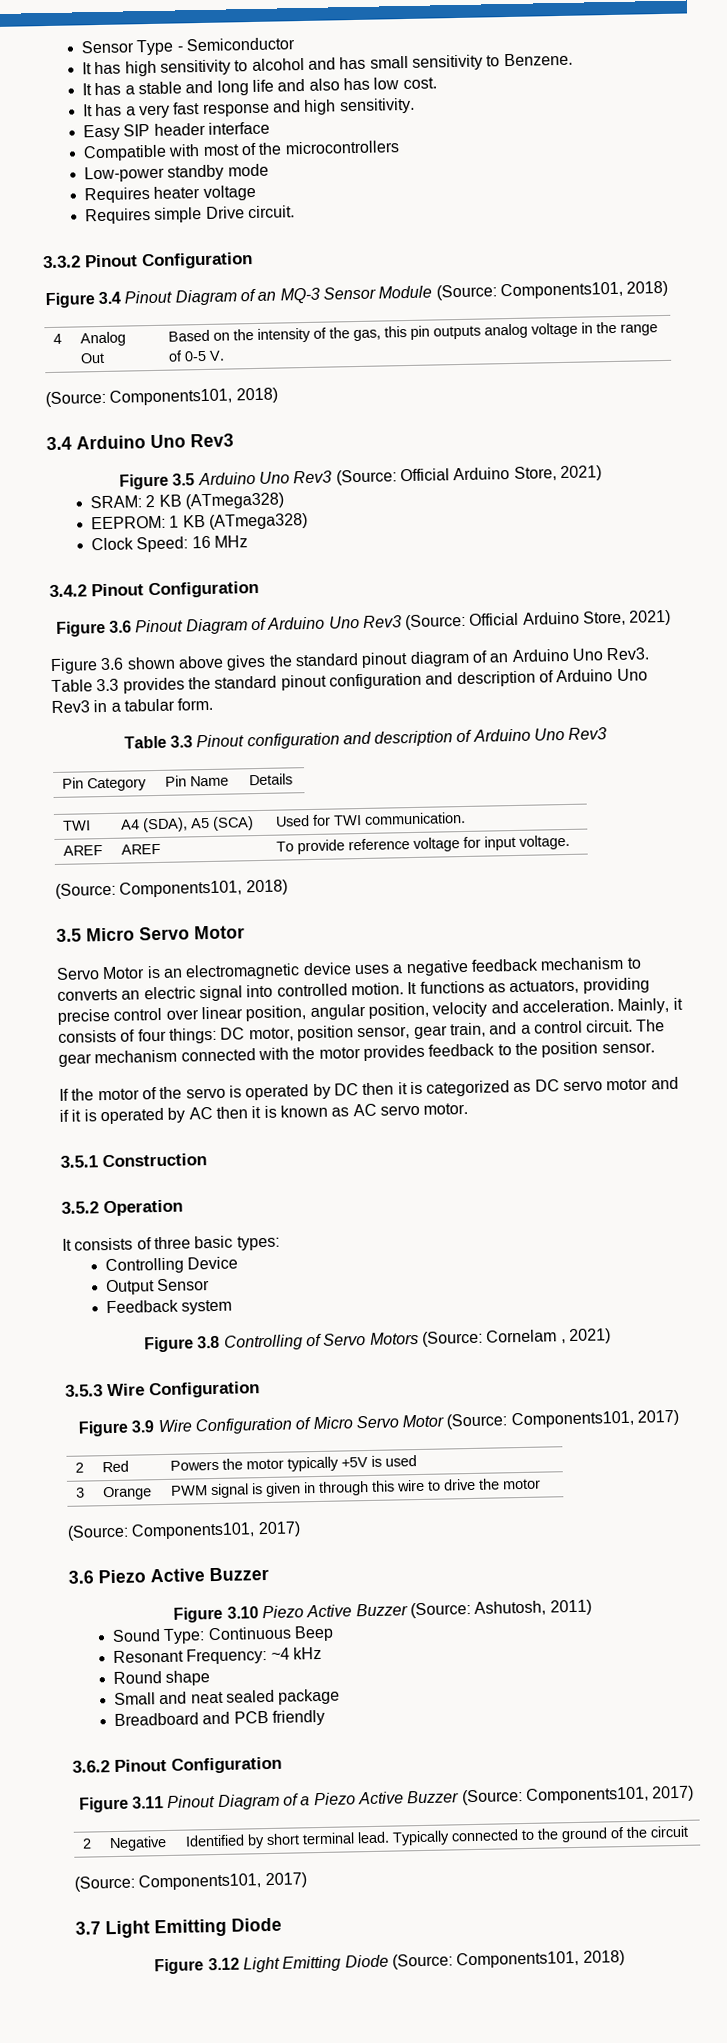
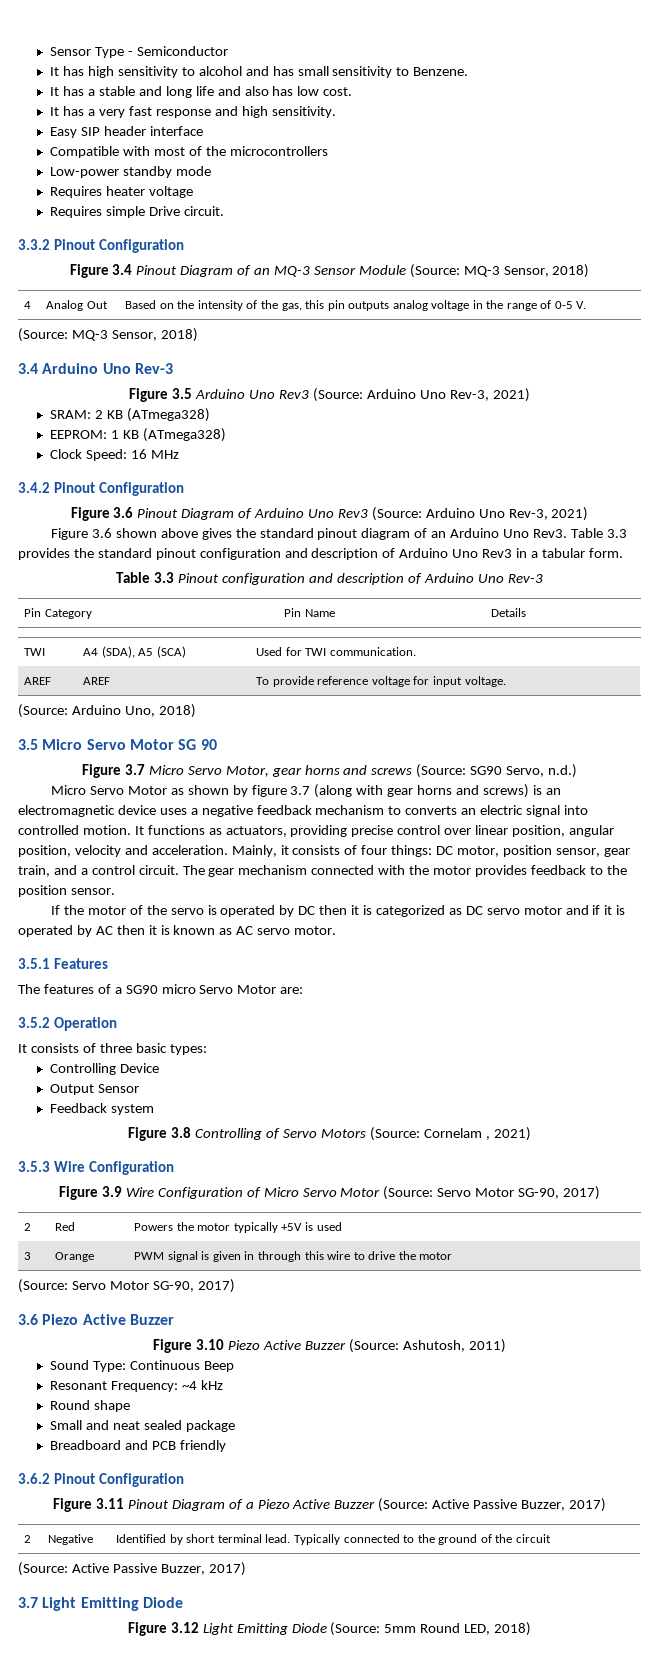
[499,281,623,300] Components101, -> [463,266,549,277] MQ-3 Sensor,
[109,388,233,406] Components101, -> [71,330,157,341] MQ-3 Sensor,
[190,433,234,448] Rev3 -> [134,363,173,374] Rev-3
[399,466,557,482] Official Arduino Store, -> [366,389,489,401] Arduino Uno Rev-3,
[469,610,627,626] Official Arduino Store, -> [425,508,548,520] Arduino Uno Rev-3,
[568,727,608,740] Rev3 -> [507,574,543,583] Rev-3
[119,880,243,898] Components101, -> [71,705,155,717] Arduino Uno,
[56,966,146,980] // Servo Motor -> [178,739,217,750] [82,764,577,778] [51,784,529,798] SG 90 // Figure 3.7 Micro Servo Motor, gear horns and screws (Source: SG90 Servo, n.d.) // Micro Servo Motor as shown by figure 3.7 (along with gear horns and screws)
[102,1153,207,1168] Construction -> [54,958,109,969] [18,984,304,994] Features // The features of a SG90 micro Servo Motor are:
[510,1410,634,1429] Components101, -> [437,1188,560,1199] Servo Motor SG-90,
[131,1522,256,1540] Components101, -> [71,1281,194,1292] Servo Motor SG-90,
[525,1786,649,1804] Components101, -> [432,1499,566,1511] Active Passive Buzzer,
[138,1873,262,1891] Components101, -> [71,1563,205,1575] Active Passive Buzzer,
[456,1950,580,1969] Components101, -> [384,1623,491,1635] 5mm Round LED,

